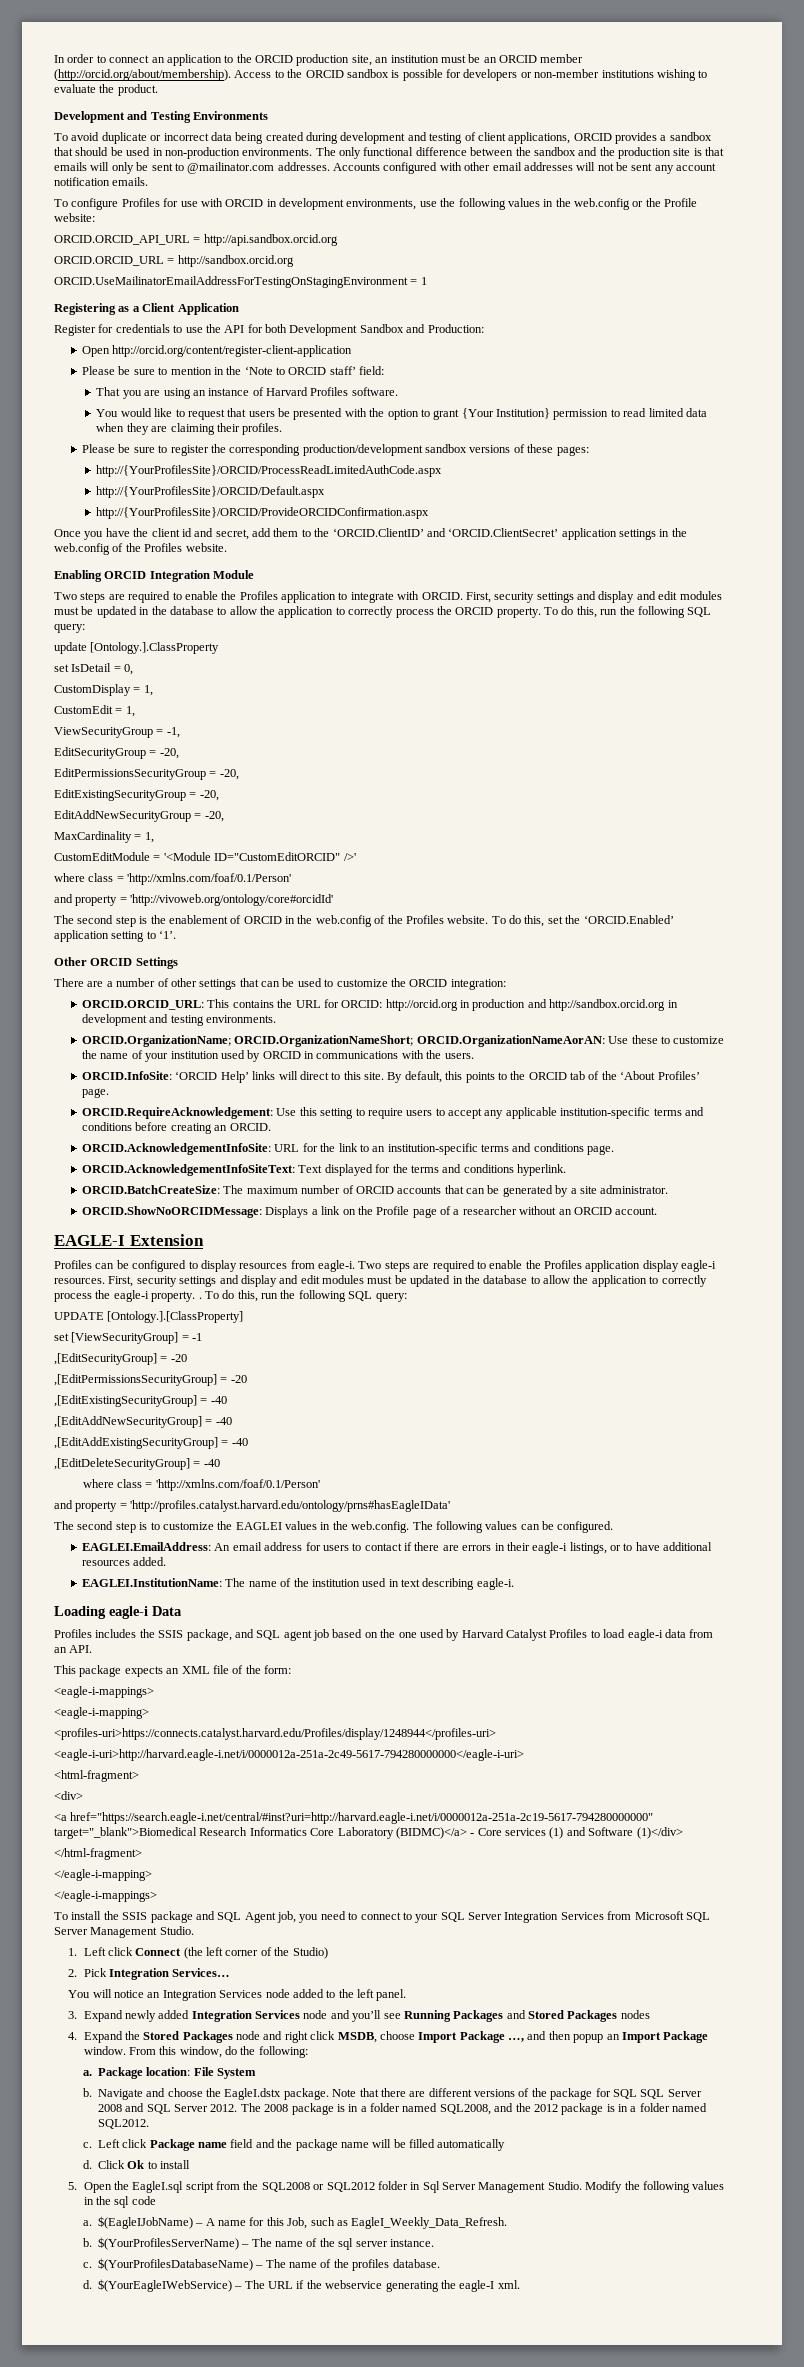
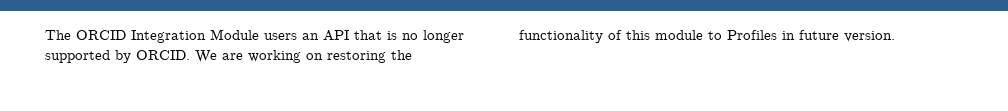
[54,54,584,66] [54,69,708,81] [54,84,158,96] [54,111,269,123] [54,132,712,144] [54,147,725,159] [54,162,717,174] [54,177,149,186] [54,198,698,210] [54,213,95,222] [54,234,338,246] [54,255,294,267] [54,276,427,288] [54,303,239,315] [54,324,484,336] [82,345,353,357] [82,366,385,375] [96,387,398,399] [96,408,707,420] [96,423,283,435] [82,444,589,456] [96,465,443,477] [96,486,326,498] [96,507,430,519] [54,528,687,540] [54,543,227,555] [54,570,255,582] [54,591,722,603] [54,606,712,618] [54,624,85,633] [54,642,220,654] [54,663,134,675] [54,684,153,696] [54,705,135,717] [54,727,180,738] [54,747,179,759] [54,768,239,780] [54,789,219,801] [54,810,224,822] [54,831,154,843] [54,852,356,861] [54,873,292,885] [54,894,334,906] [54,915,674,927] [54,930,177,942] [54,957,178,969] [54,978,506,990] [82,999,678,1011] [82,1014,277,1026] [82,1035,725,1047] [82,1050,474,1062] [82,1071,700,1083] [82,1088,110,1098] [82,1107,704,1119] [82,1122,271,1134] [82,1143,615,1155] [82,1164,567,1176] [82,1185,669,1197] [82,1206,658,1218] [54,1234,204,1246] [54,1260,717,1272] [54,1275,707,1287] [54,1290,407,1302] [54,1311,244,1323] [54,1332,203,1344] [54,1353,187,1365] [54,1374,247,1386] [54,1395,227,1407] [54,1416,232,1428] [54,1437,248,1449] [54,1458,220,1470] [82,1479,320,1491] [54,1500,451,1512] [54,1521,614,1533] [82,1542,713,1554] [82,1557,167,1566] [82,1578,514,1590] [54,1606,182,1619] [54,1629,714,1641] [54,1645,93,1653] [54,1665,291,1677] [54,1686,154,1698] [54,1707,149,1719] [54,1728,496,1740] [54,1749,524,1761] [54,1770,139,1782] [54,1791,83,1800] [54,1812,654,1824] [54,1827,683,1839] [54,1848,142,1860] [54,1869,152,1881] [54,1890,157,1902] [54,1911,710,1923] [54,1926,194,1938] [68,1947,328,1959] [68,1968,231,1980] [68,1989,407,2001] [68,2010,650,2022] [68,2031,709,2043] [83,2046,308,2058] [82,2067,257,2079] [82,2088,702,2100] [97,2103,708,2115] [97,2119,149,2129] [82,2139,506,2151] [82,2160,191,2169] [68,2181,725,2193] [83,2196,156,2208] [82,2216,508,2229] [82,2237,434,2250] [82,2258,440,2271] [82,2279,520,2292] In order to connect an application to the ORCID production site, an institution must be an ORCID member (http://orcid.org/about/membership). Access to the ORCID sandbox is possible for developers or non-member institutions wishing to evaluate the product. // Development and Testing Environments // To avoid duplicate or incorrect data being created during development and testing of client applications, ORCID provides a sandbox that should be used in non-production environments. The only functional difference between the sandbox and the production site is that emails will only be sent to @mailinator.com addresses. Accounts configured with other email addresses will not be sent any account notification emails. // To configure Profiles for use with ORCID in development environments, use the following values in the web.config or the Profile website: // ORCID.ORCID_API_URL = http://api.sandbox.orcid.org // ORCID.ORCID_URL = http://sandbox.orcid.org // ORCID.UseMailinatorEmailAddressForTestingOnStagingEnvironment = 1 // Registering as a Client Application // Register for credentials to use the API for both Development Sandbox and Production: // Open http://orcid.org/content/register-client-application // Please be sure to mention in the ‘Note to ORCID staff’ field: // That you are using an instance of Harvard Profiles software. // You would like to request that users be presented with the option to grant {Your Institution} permission to read limited data when they are claiming their profiles. // Please be sure to register the corresponding production/development sandbox versions of these pages: // http://{YourProfilesSite}/ORCID/ProcessReadLimitedAuthCode.aspx // http://{YourProfilesSite}/ORCID/Default.aspx // http://{YourProfilesSite}/ORCID/ProvideORCIDConfirmation.aspx // Once you have the client id and secret, add them to the ‘ORCID.ClientID’ and ‘ORCID.ClientSecret’ application settings in the web.config of the Profiles website. // Enabling ORCID Integration Module // Two steps are required to enable the Profiles application to integrate with ORCID. First, security settings and display and edit modules must be updated in the database to allow the application to correctly process the ORCID property. To do this, run the following SQL query: // update [Ontology.].ClassProperty // set IsDetail = 0, // CustomDisplay = 1, // CustomEdit = 1, // ViewSecurityGroup = -1, // EditSecurityGroup = -20, // EditPermissionsSecurityGroup = -20, // EditExistingSecurityGroup = -20, // EditAddNewSecurityGroup = -20, // MaxCardinality = 1, // CustomEditModule = '<Module ID="CustomEditORCID" />' // where class = 'http://xmlns.com/foaf/0.1/Person' // and property = 'http://vivoweb.org/ontology/core#orcidId' // The second step is the enablement of ORCID in the web.config of the Profiles website. To do this, set the ‘ORCID.Enabled’ application setting to ‘1’. // Other ORCID Settings // There are a number of other settings that can be used to customize the ORCID integration: // ORCID.ORCID_URL: This contains the URL for ORCID: http://orcid.org in production and http://sandbox.orcid.org in development and testing environments. // ORCID.OrganizationName; ORCID.OrganizationNameShort; ORCID.OrganizationNameAorAN: Use these to customize the name of your institution used by ORCID in communications with the users. // ORCID.InfoSite: ‘ORCID Help’ links will direct to this site. By default, this points to the ORCID tab of the ‘About Profiles’ page. // ORCID.RequireAcknowledgement: Use this setting to require users to accept any applicable institution-specific terms and conditions before creating an ORCID. // ORCID.AcknowledgementInfoSite: URL for the link to an institution-specific terms and conditions page. // ORCID.AcknowledgementInfoSiteText: Text displayed for the terms and conditions hyperlink. // ORCID.BatchCreateSize: The maximum number of ORCID accounts that can be generated by a site administrator. // ORCID.ShowNoORCIDMessage: Displays a link on the Profile page of a researcher without an ORCID account. // EAGLE-I Extension // Profiles can be configured to display resources from eagle-i. Two steps are required to enable the Profiles application display eagle-i resources. First, security settings and display and edit modules must be updated in the database to allow the application to correctly process the eagle-i property. . To do this, run the following SQL query: // UPDATE [Ontology.].[ClassProperty] // set [ViewSecurityGroup] = -1 // ,[EditSecurityGroup] = -20 // ,[EditPermissionsSecurityGroup] = -20 // ,[EditExistingSecurityGroup] = -40 // ,[EditAddNewSecurityGroup] = -40 // ,[EditAddExistingSecurityGroup] = -40 // ,[EditDeleteSecurityGroup] = -40 // where class = 'http://xmlns.com/foaf/0.1/Person' // and property = 'http://profiles.catalyst.harvard.edu/ontology/prns#hasEagleIData' // The second step is to customize the EAGLEI values in the web.config. The following values can be configured. // EAGLEI.EmailAddress: An email address for users to contact if there are errors in their eagle-i listings, or to have additional resources added. // EAGLEI.InstitutionName: The name of the institution used in text describing eagle-i. // Loading eagle-i Data // Profiles includes the SSIS package, and SQL agent job based on the one used by Harvard Catalyst Profiles to load eagle-i data from an API. // This package expects an XML file of the form: // <eagle-i-mappings> // <eagle-i-mapping> // <profiles-uri>https://connects.catalyst.harvard.edu/Profiles/display/1248944</profiles-uri> // <eagle-i-uri>http://harvard.eagle-i.net/i/0000012a-251a-2c49-5617-794280000000</eagle-i-uri> // <html-fragment> // <div> // <a href="https://search.eagle-i.net/central/#inst?uri=http://harvard.eagle-i.net/i/0000012a-251a-2c19-5617-794280000000" target="_blank">Biomedical Research Informatics Core Laboratory (BIDMC)</a> - Core services (1) and Software (1)</div> // </html-fragment> // </eagle-i-mapping> // </eagle-i-mappings> // To install the SSIS package and SQL Agent job, you need to connect to your SQL Server Integration Services from Microsoft SQL Server Management Studio. // 1. Left click Connect (the left corner of the Studio) // 2. Pick Integration Services… // You will notice an Integration Services node added to the left panel. // 3. Expand newly added Integration Services node and you’ll see Running Packages and Stored Packages nodes // 4. Expand the Stored Packages node and right click MSDB, choose Import Package …, and then popup an Import Package window. From this window, do the following: // a. Package location: File System // b. Navigate and choose the EagleI.dstx package. Note that there are different versions of the package for SQL SQL Server 2008 and SQL Server 2012. The 2008 package is in a folder named SQL2008, and the 2012 package is in a folder named SQL2012. // c. Left click Package name field and the package name will be filled automatically // d. Click Ok to install // 5. Open the EagleI.sql script from the SQL2008 or SQL2012 folder in Sql Server Management Studio. Modify the following values in the sql code // a. $(EagleIJobName) – A name for this Job, such as EagleI_Weekly_Data_Refresh. // b. $(YourProfilesServerName) – The name of the sql server instance. // c. $(YourProfilesDatabaseName) – The name of the profiles database. // d. $(YourEagleIWebService) – The URL if the webservice generating the eagle-I xml. -> [45,29,464,43] [45,50,412,63] [519,30,895,43] The ORCID Integration Module users an API that is no longer supported by ORCID. We are working on restoring the functionality of this module to Profiles in future version.

